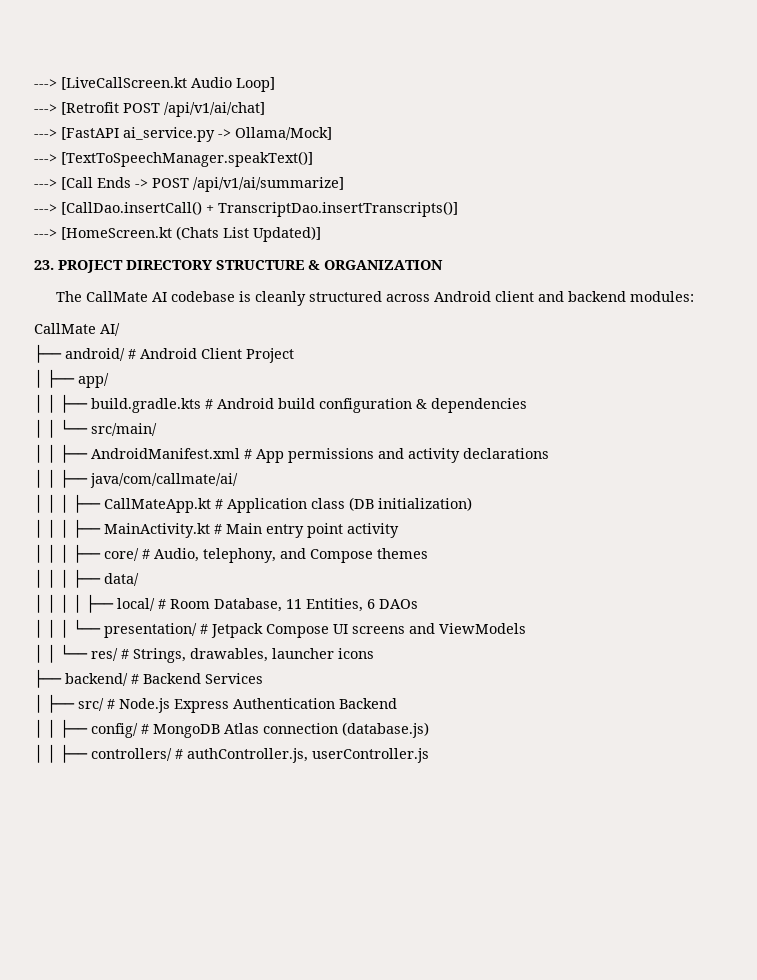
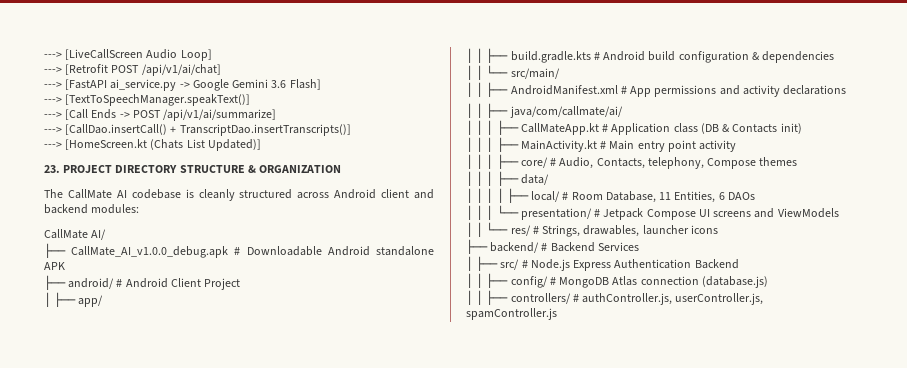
[34,77,187,90] ---> [LiveCallScreen.kt -> [44,49,144,60] ---> [LiveCallScreen
[235,127,332,140] Ollama/Mock] -> [192,79,321,91] Google Gemini 3.6 Flash]
(120, 329) none -> [44,243,434,258] [44,262,65,270] // ├── CallMate_AI_v1.0.0_debug.apk # Downloadable Android standalone APK
[378,497,472,511] initialization) -> [722,123,802,134] & Contacts init)
[203,548,306,563] telephony, and -> [596,157,704,169] Contacts, telephony,
[312,748,429,763] userController.js -> [675,293,764,305] [466,308,557,320] userController.js, spamController.js

